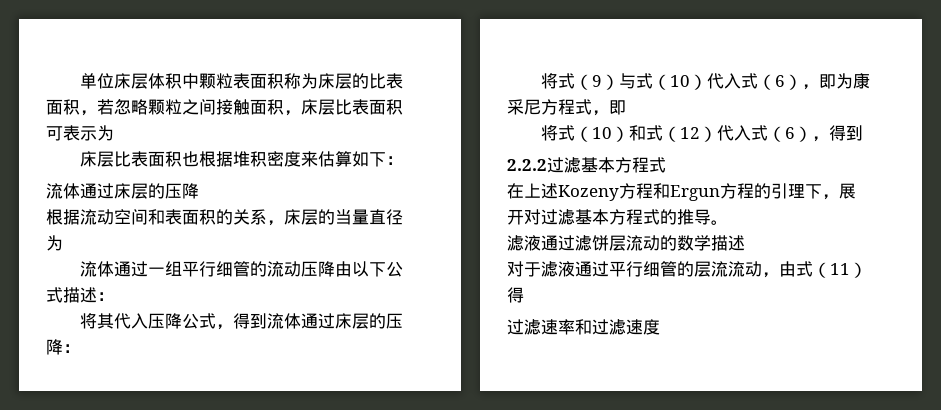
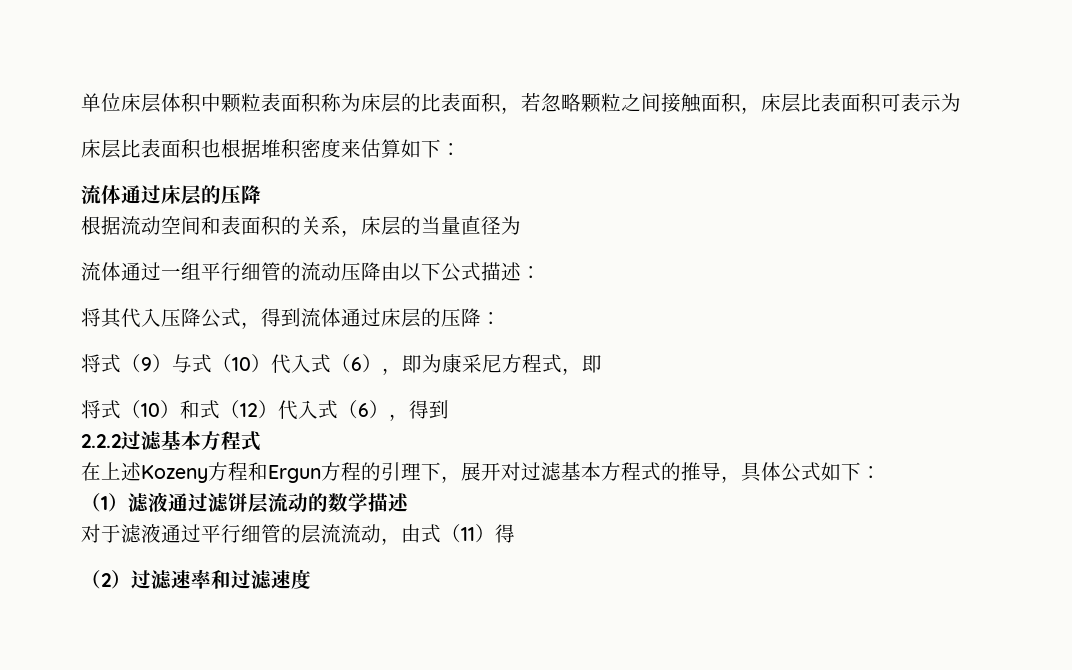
[711,220,728,225] 。 // -> [721,462,881,483] [81,493,128,512] ，具体公式如下： // （1）
(524, 295) none -> [81,570,131,589] （2）

